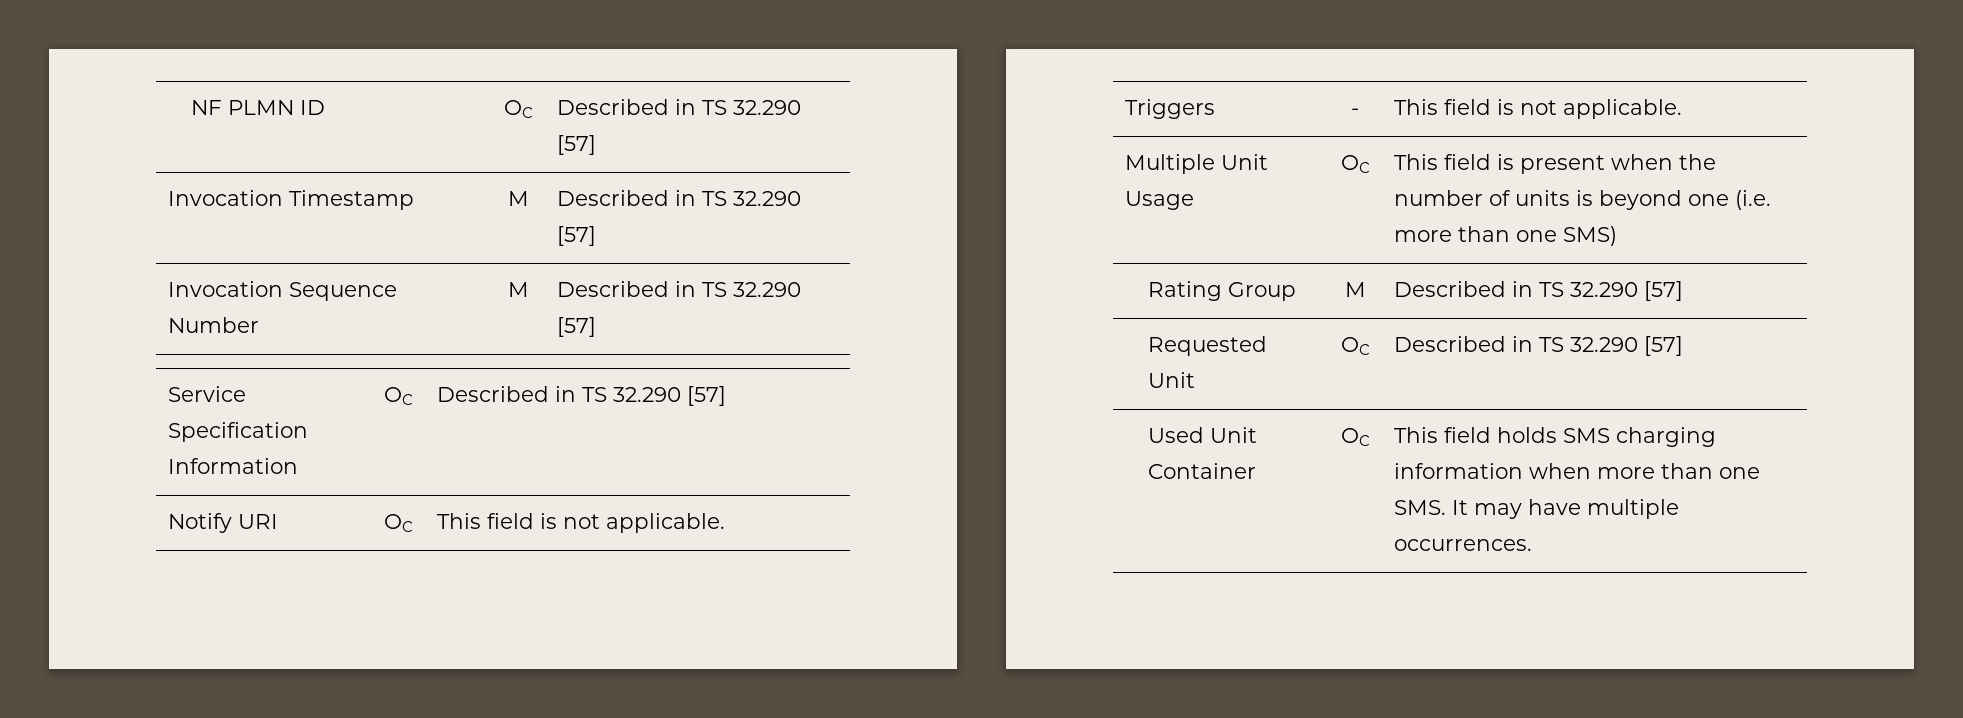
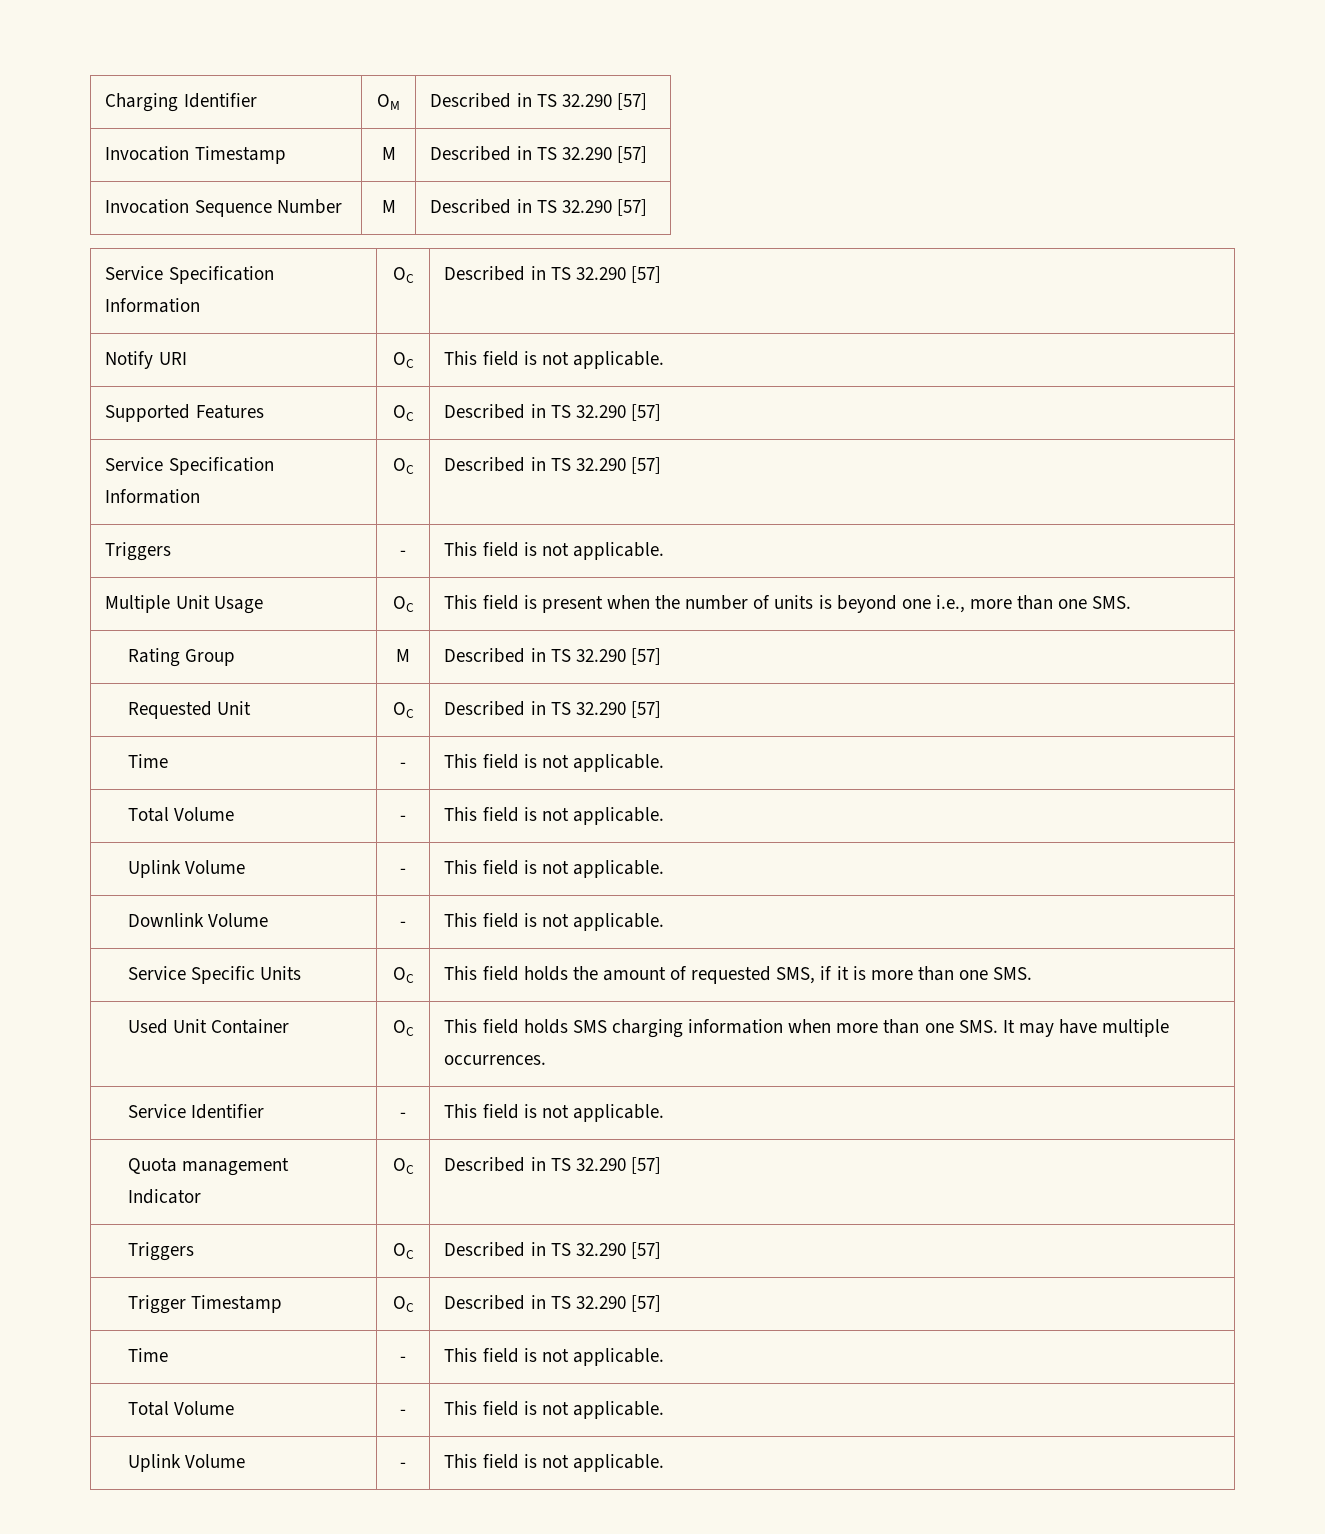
[191,100,326,115] [503,100,533,118] NF PLMN ID | OC -> [105,93,257,112] [377,94,400,110] Charging Identifier | OM
(726, 523) none -> [105,404,264,422] [392,405,414,421] [444,404,661,421] [105,457,274,475] [105,489,201,504] [392,458,414,474] [444,457,661,474] // Supported Features | OC | Described in TS 32.290 [57] // Service Specification Information | OC | Described in TS 32.290 [57]
[1735,190,1772,210] [1394,226,1618,246] (i.e. more than one SMS) -> [935,595,1132,613] i.e., more than one SMS.
(1684, 346) none -> [127,754,168,768] [400,762,406,768] [444,754,664,772] [127,807,234,822] [400,815,406,821] [444,807,664,825] [127,860,245,878] [400,868,406,874] [444,860,664,878] [127,913,268,927] [400,921,406,927] [444,913,664,931] [127,966,301,984] [392,967,414,983] [444,966,1033,984] // Time | - | This field is not applicable. // Total Volume | - | This field is not applicable. // Uplink Volume | - | This field is not applicable. // Downlink Volume | - | This field is not applicable. // Service Specific Units | OC | This field holds the amount of requested SMS, if it is more than one SMS.
(1533, 545) none -> [127,1104,264,1119] [400,1112,406,1118] [444,1104,664,1122] [127,1158,289,1176] [127,1189,201,1204] [392,1158,414,1174] [444,1157,661,1174] [127,1242,194,1261] [392,1243,414,1259] [444,1242,661,1259] [127,1295,282,1314] [392,1296,414,1312] [444,1295,661,1312] [127,1348,168,1362] [400,1356,406,1362] [444,1348,664,1366] [127,1401,234,1416] [400,1409,406,1415] [444,1401,664,1419] [127,1454,245,1472] [400,1462,406,1468] [444,1454,664,1472] // Service Identifier | - | This field is not applicable. // Quota management Indicator | OC | Described in TS 32.290 [57] // Triggers | OC | Described in TS 32.290 [57] // Trigger Timestamp | OC | Described in TS 32.290 [57] // Time | - | This field is not applicable. // Total Volume | - | This field is not applicable. // Uplink Volume | - | This field is not applicable.

